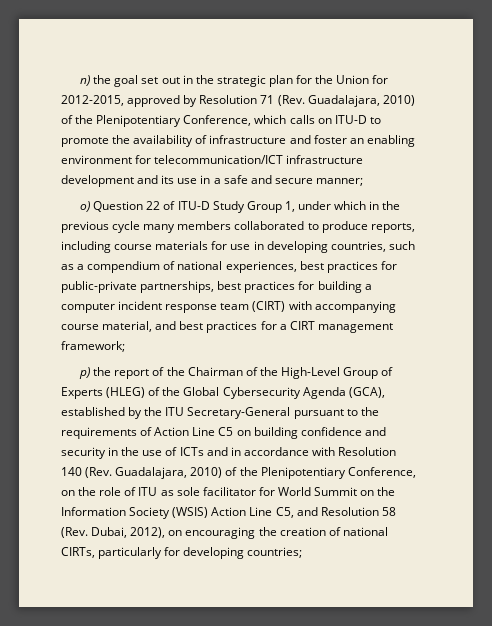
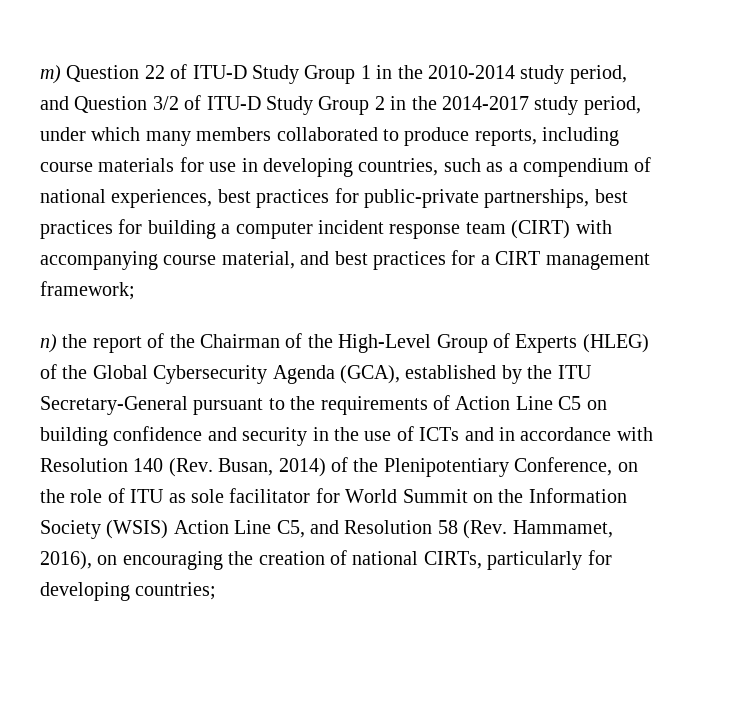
[80,75,389,87] [61,95,415,107] [61,115,381,127] [61,135,415,147] [61,155,364,164] [61,175,363,187] [80,201,91,212] n) the goal set out in the strategic plan for the Union for 2012-2015, approved by Resolution 71 (Rev. Guadalajara, 2010) of the Plenipotentiary Conference, which calls on ITU-D to promote the availability of infrastructure and foster an enabling environment for telecommunication/ICT infrastructure development and its use in a safe and secure manner; // o) -> [40,65,61,84] m)
[284,201,401,212] [61,221,141,233] 1, under which in the previous cycle -> [360,65,627,84] [40,95,641,115] [40,127,141,141] 1 in the 2010-2014 study period, and Question 3/2 of ITU-D Study Group 2 in the 2014-2017 study period, under which
[79,367,91,379] p) -> [40,334,57,353] n)
[115,467,223,479] Guadalajara, 2010) -> [218,458,326,477] Busan, 2014)
[91,527,166,538] Dubai, 2012), -> [512,520,613,538] [40,551,92,570] Hammamet, 2016),

